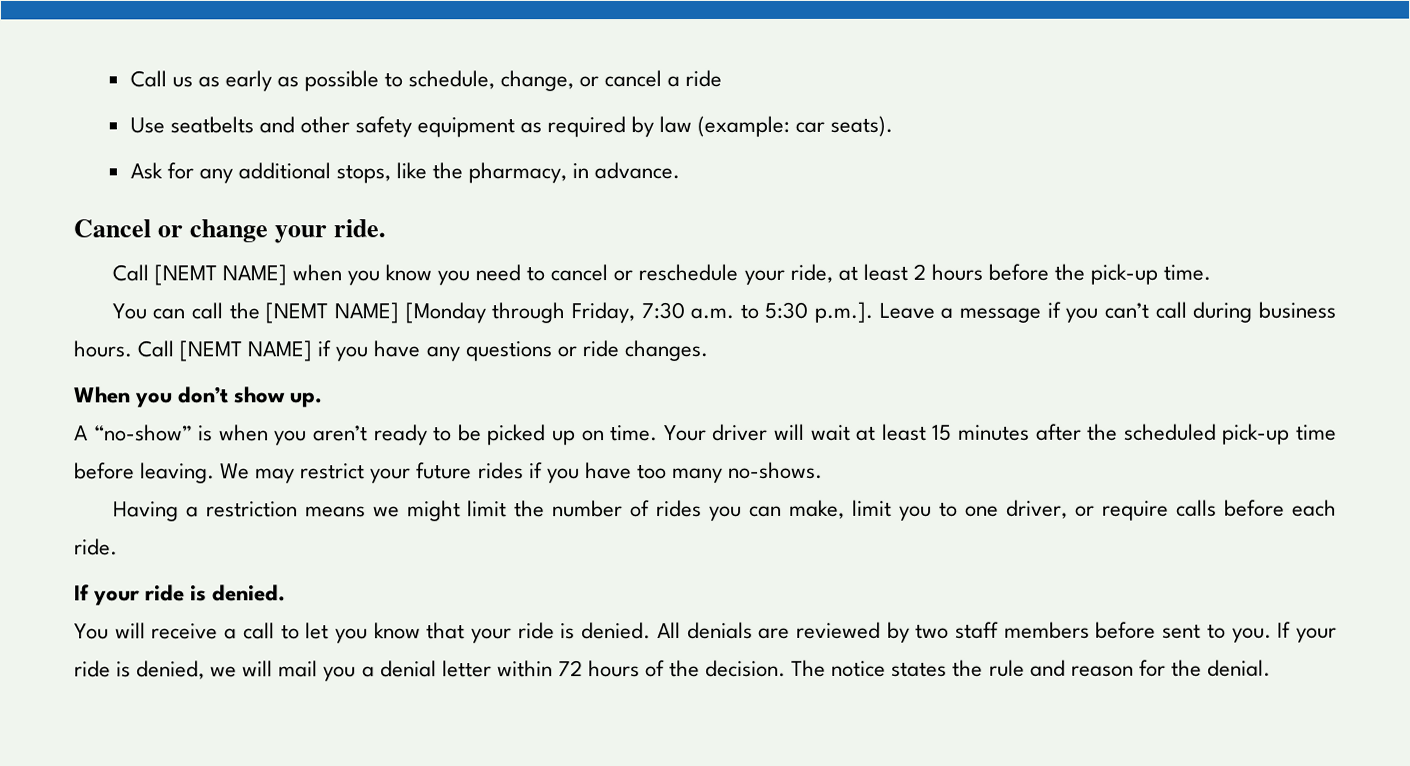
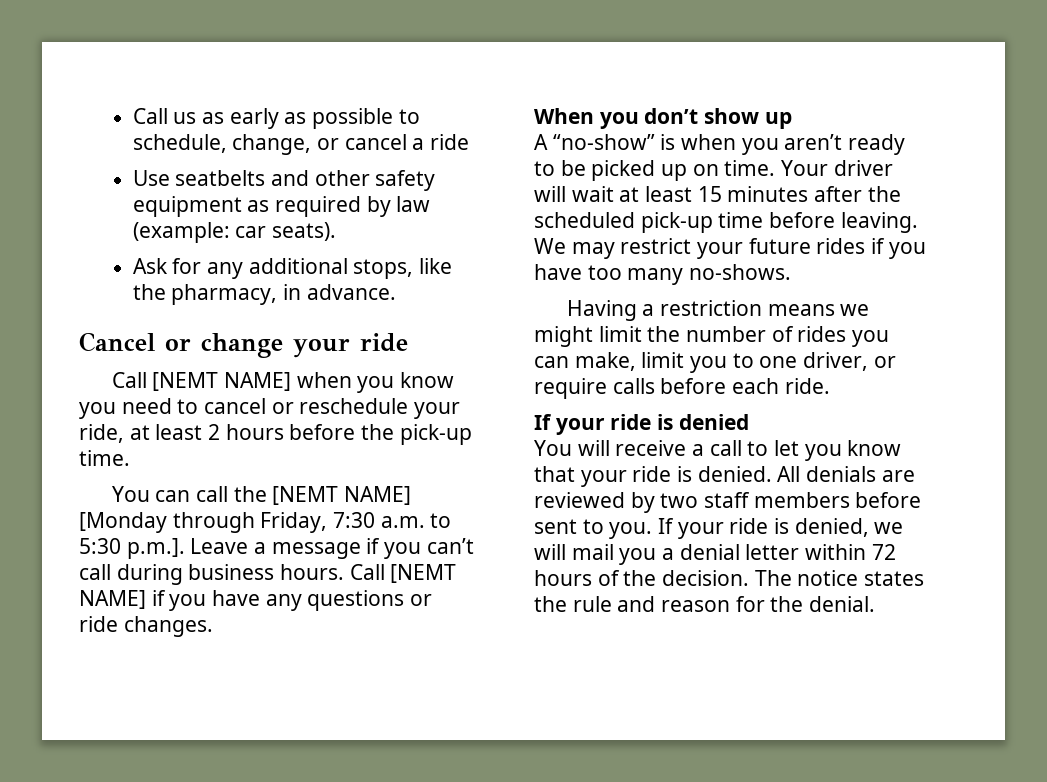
[333,219,387,238] ride. -> [360,333,408,352] ride
[290,392,324,408] up. -> [764,112,792,129] up
[212,584,287,602] denied. -> [678,414,749,430] denied

